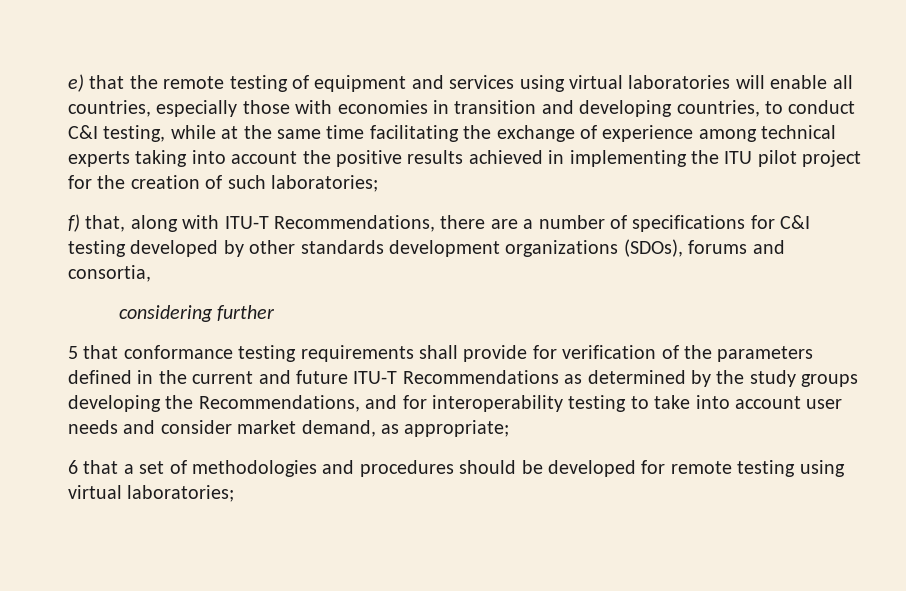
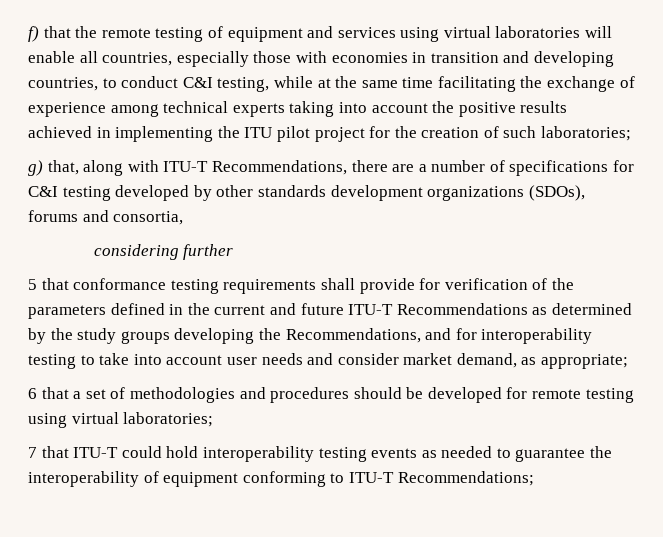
[68,74,84,92] e) -> [28,26,39,42] f)
[68,214,80,232] f) -> [28,160,43,176] g)
(235, 493) none -> [28,446,613,462] [28,471,534,487] // 7 that ITU-T could hold interoperability testing events as needed to guarantee the interoperability of equipment conforming to ITU-T Recommendations;

